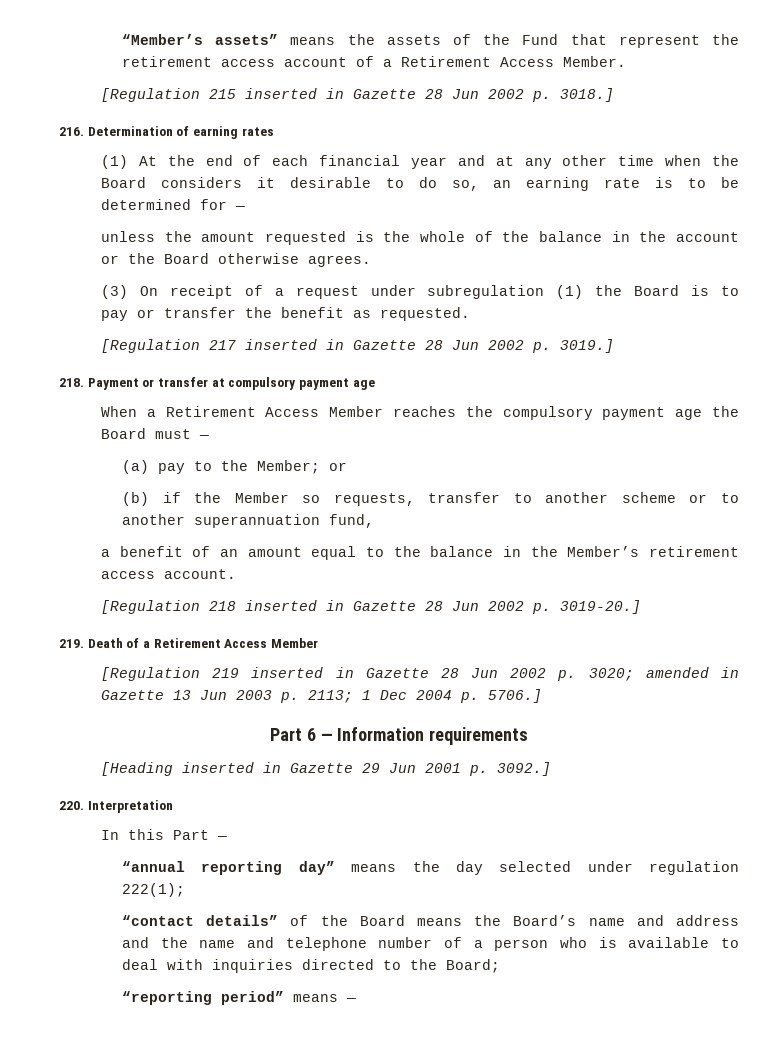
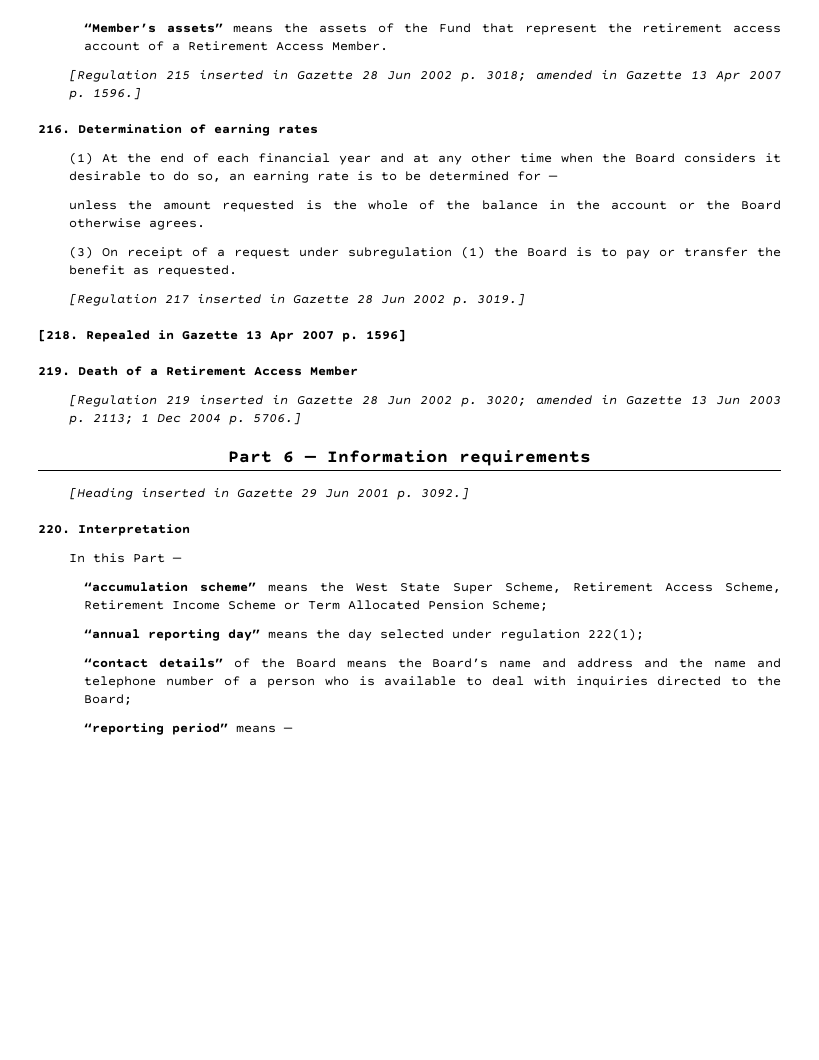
[560,88,615,102] 3018.] -> [486,70,781,82] [68,87,141,100] 3018; amended in Gazette 13 Apr 2007 p. 1596.]
[59,377,375,390] [101,406,739,420] [101,428,210,439] [122,460,348,474] [122,492,739,506] [122,514,375,528] [101,546,739,560] [101,569,237,579] [101,600,642,614] 218. Payment or transfer at compulsory payment age // When a Retirement Access Member reaches the compulsory payment age the Board must — // (a) pay to the Member; or // (b) if the Member so requests, transfer to another scheme or to another superannuation fund, // a benefit of an amount equal to the balance in the Member’s retirement access account. // [Regulation 218 inserted in Gazette 28 Jun 2002 p. 3019-20.] -> [38,329,406,342] [218. Repealed in Gazette 13 Apr 2007 p. 1596]
(228, 838) none -> [83,582,781,594] [83,600,548,611] // “accumulation scheme” means the West State Super Scheme, Retirement Access Scheme, Retirement Income Scheme or Term Allocated Pension Scheme;

